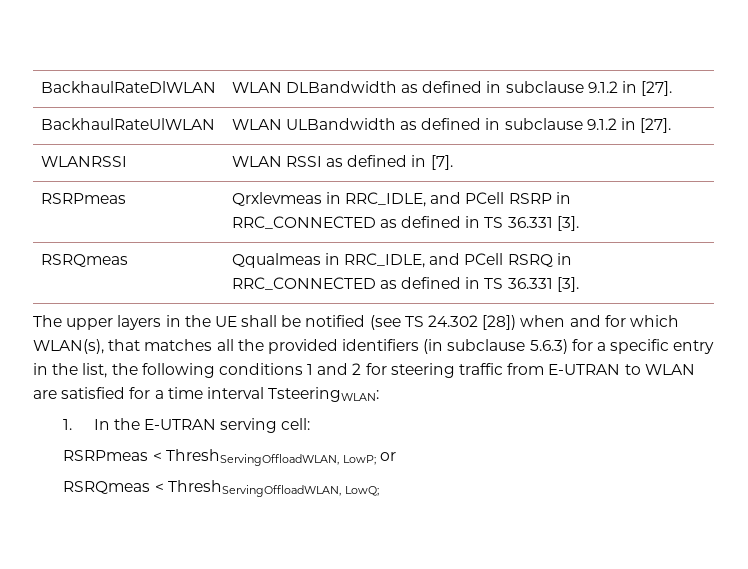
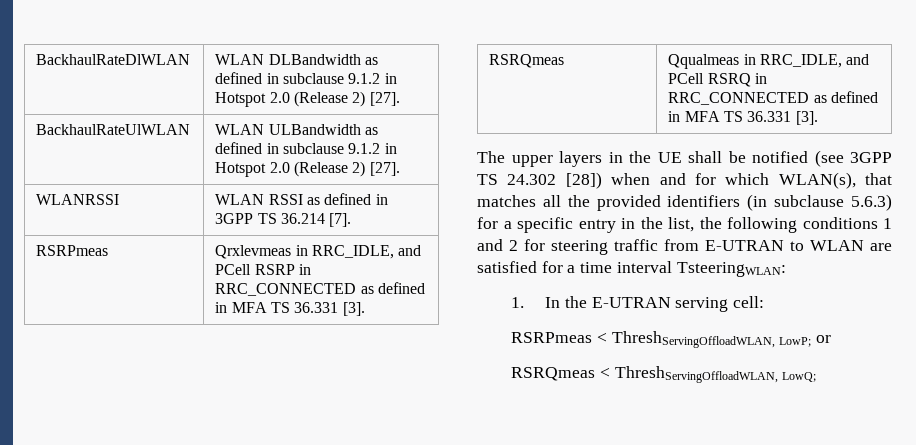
(637, 87) none -> [215,91,366,107] Hotspot 2.0 (Release 2)
(636, 124) none -> [215,161,366,177] Hotspot 2.0 (Release 2)
(427, 161) none -> [215,213,326,224] 3GPP TS 36.214
(481, 222) none -> [231,302,267,313] MFA
(481, 283) none -> [684,111,720,122] MFA
(401, 322) none -> [850,152,892,163] 3GPP

